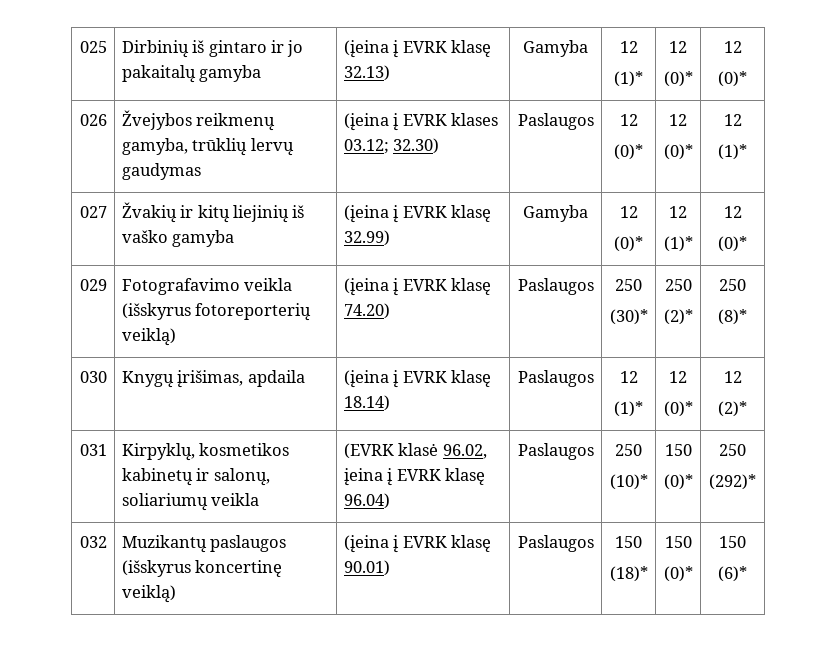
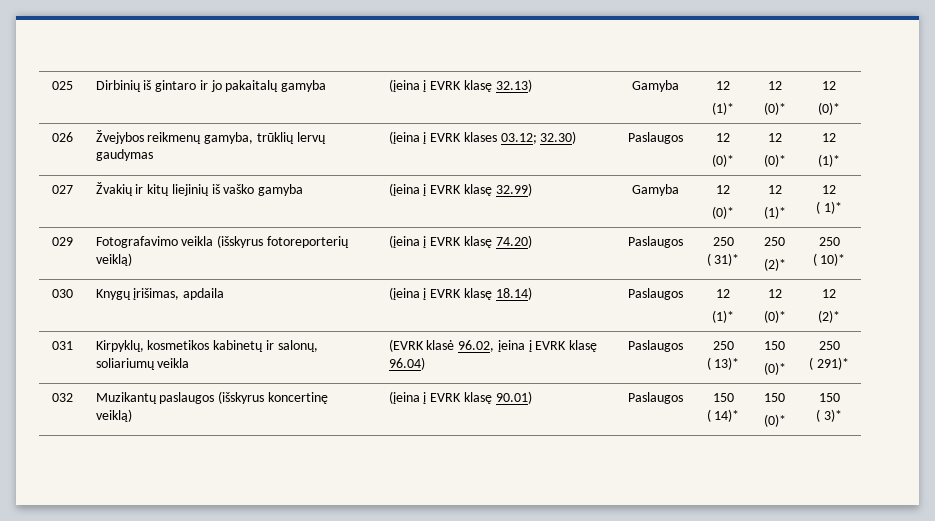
[718,236,747,252] (0)* -> [816,201,842,214] ( 1)*
[609,309,648,325] (30)* -> [706,253,740,266] ( 31)*
[718,309,747,325] (8)* -> [812,253,846,266] ( 10)*
[609,474,648,490] (10)* -> [706,357,740,370] ( 13)*
[709,474,756,490] (292)* -> [809,357,849,370] ( 291)*
[609,566,648,582] (18)* -> [706,409,740,422] ( 14)*
[718,566,747,582] (6)* -> [816,409,842,422] ( 3)*

